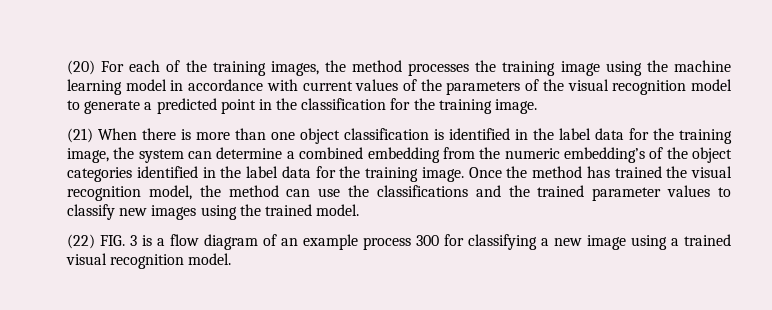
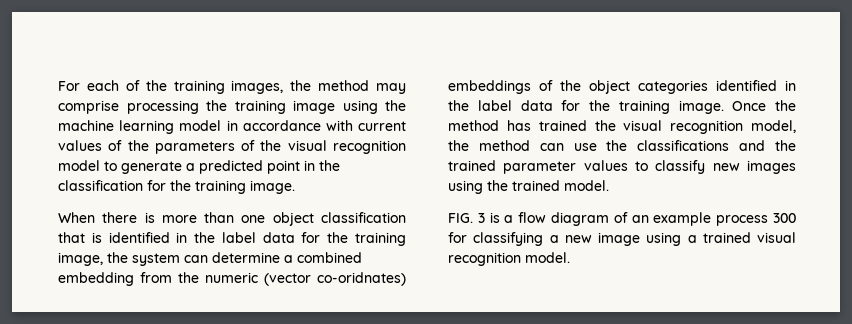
[67,60,95,75] (20) -> (58, 86) none
[408,63,470,76] processes -> [376,83,406,94] [58,100,199,114] may comprise processing
[67,128,93,143] (21) -> (295, 187) none
(429, 134) none -> [58,232,85,243] that
[563,147,645,163] embedding’s -> [264,272,406,286] [448,80,531,94] (vector co-oridnates) embeddings
[67,234,95,249] (22) -> (609, 185) none

